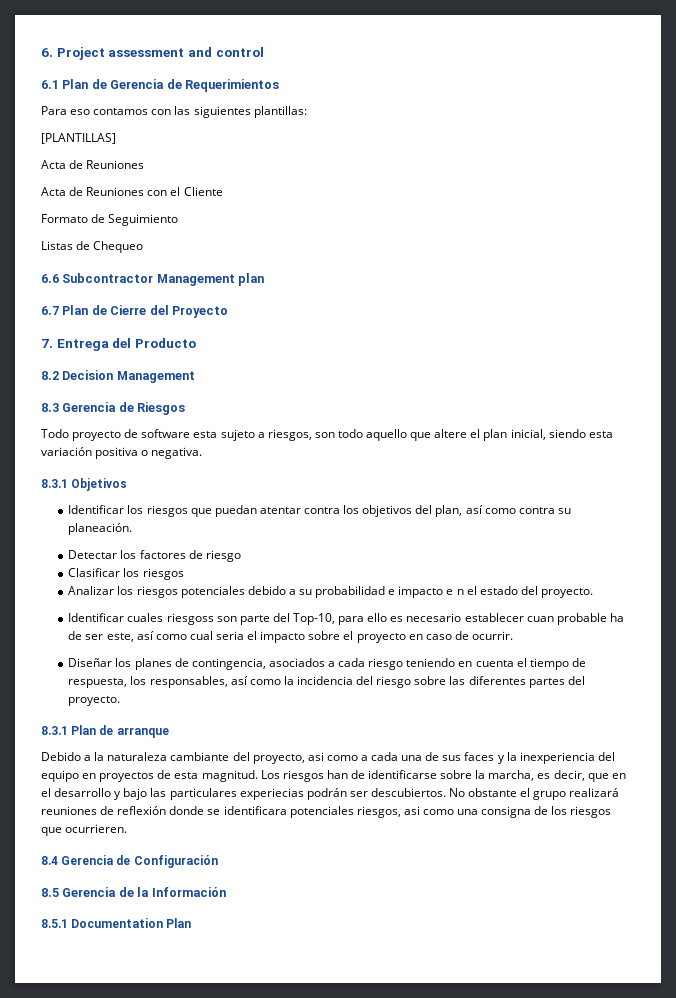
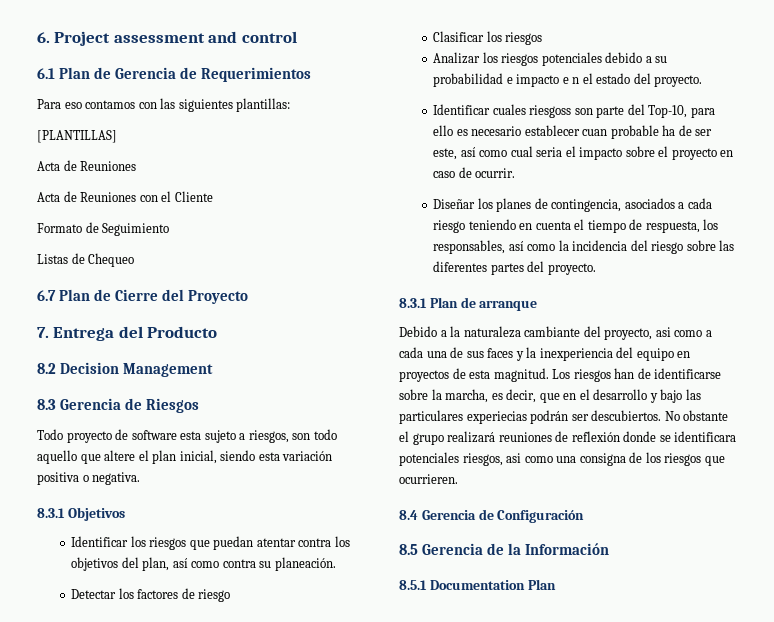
[41,273,265,286] // 6.6 Subcontractor Management plan -> (135, 260) none

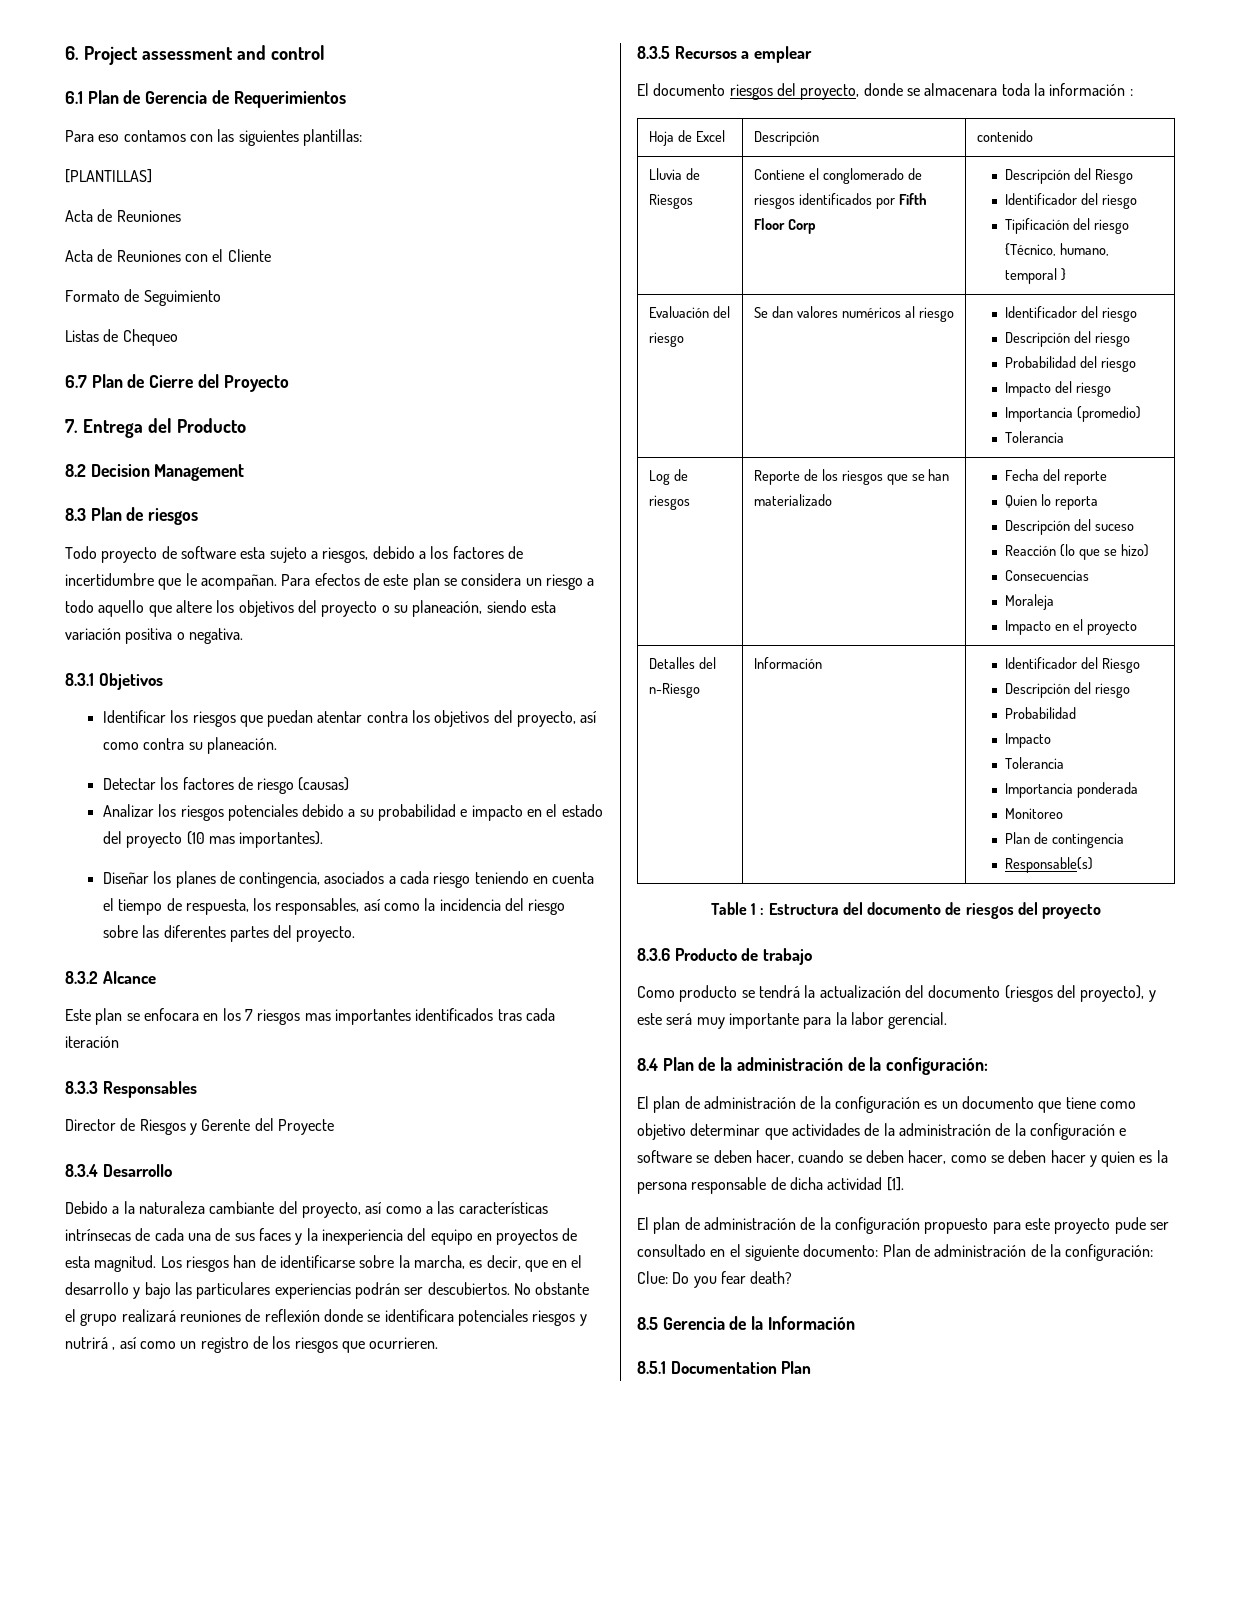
[60,398,200,413] Gerencia de Riesgos -> [90,507,199,525] Plan de riesgos
[292,429,337,440] [37,450,217,464] son todo aquello que altere el plan inicial, -> [372,546,523,559] [65,573,595,590] [65,600,483,617] debido a los factores de incertidumbre que le acompañan. Para efectos de este plan se considera un riesgo a todo aquello que altere los objetivos del proyecto o su planeación,
[142,557,170,571] plan, -> [517,711,577,727] proyecto,
[433,31,543,45] // Clasificar los riesgos -> [298,777,350,791] (causas)
[562,77,580,84] e n -> [527,809,543,817] en
[654,75,703,87] [433,104,715,118] [433,125,713,139] [433,146,734,160] [433,167,516,178] proyecto. // Identificar cuales riesgoss son parte del Top-10, para ello es necesario establecer cuan probable ha de ser este, así como cual seria el impacto sobre el proyecto en caso de ocurrir. -> [126,831,324,848] proyecto (10 mas importantes).
[399,297,538,311] 8.3.1 Plan de arranque -> [65,971,156,984] [65,1008,555,1025] [65,1036,119,1048] [65,1081,197,1098] [65,1118,334,1135] [65,1164,172,1177] 8.3.2 Alcance // Este plan se enfocara en los 7 riesgos mas importantes identificados tras cada iteración // 8.3.3 Responsables // Director de Riesgos y Gerente del Proyecte // 8.3.4 Desarrollo
[655,327,671,337] asi -> [365,1202,383,1214] así
(712, 333) none -> [437,1201,548,1214] [65,1228,151,1241] las características intrínsecas de
[466,411,527,424] experiecias -> [274,1283,351,1299] experiencias
[462,453,626,466] riesgos, asi como una consigna -> [532,1310,587,1326] [65,1337,249,1353] riesgos y nutrirá , así como un registro
[399,509,585,523] 8.4 Gerencia de Configuración -> [637,46,812,63] [637,83,1133,100] [649,130,725,146] [754,131,820,146] [977,130,1034,142] [649,168,700,180] [649,194,694,209] [754,168,922,184] [754,193,927,209] [754,218,816,234] [1005,168,1133,184] [1005,193,1137,209] [1005,218,1129,234] [1005,243,1110,256] [1005,268,1067,284] [649,306,730,318] [649,332,685,347] [754,306,954,322] [1005,306,1137,322] [1005,331,1130,347] [1005,356,1136,372] [1005,381,1111,397] [1005,406,1142,422] [1005,431,1065,443] [649,469,688,485] [649,495,691,510] [754,469,950,485] [754,494,833,506] [1005,469,1107,485] [1005,494,1098,510] [1005,519,1134,535] [1005,544,1149,560] [1005,570,1090,581] [1005,594,1055,610] [1005,619,1137,635] [649,657,716,669] [649,683,701,698] [754,657,823,669] [1005,657,1140,673] [1005,682,1130,698] [1005,707,1077,719] [1005,733,1052,748] [1005,757,1065,769] [1005,782,1139,798] [1005,808,1064,819] [1005,832,1124,848] [1005,857,1094,873] [710,902,1102,919] [637,948,812,965] [637,985,1156,1002] [637,1012,948,1029] [637,1057,989,1075] [637,1096,1136,1113] [637,1123,1127,1140] [637,1150,1168,1167] [637,1177,904,1194] [637,1217,1169,1234] [637,1244,1154,1261] [637,1271,793,1288] 8.3.5 Recursos a emplear // El documento riesgos del proyecto, donde se almacenara toda la información : // Hoja de Excel | Descripción | contenido // Lluvia de Riesgos | Contiene el conglomerado de riesgos identificados por Fifth Floor Corp | Descripción del Riesgo // Identificador del riesgo // Tipificación del riesgo {Técnico, humano, temporal } // Evaluación del riesgo | Se dan valores numéricos al riesgo | Identificador del riesgo // Descripción del riesgo // Probabilidad del riesgo // Impacto del riesgo // Importancia (promedio) // Tolerancia // Log de riesgos | Reporte de los riesgos que se han materializado | Fecha del reporte // Quien lo reporta // Descripción del suceso // Reacción (lo que se hizo) // Consecuencias // Moraleja // Impacto en el proyecto // Detalles del n-Riesgo | Información | Identificador del Riesgo // Descripción del riesgo // Probabilidad // Impacto // Tolerancia // Importancia ponderada // Monitoreo // Plan de contingencia // Responsable(s) // Table 1 : Estructura del documento de riesgos del proyecto // 8.3.6 Producto de trabajo // Como producto se tendrá la actualización del documento (riesgos del proyecto), y este será muy importante para la labor gerencial. // 8.4 Plan de la administración de la configuración: // El plan de administración de la configuración es un documento que tiene como objetivo determinar que actividades de la administración de la configuración e software se deben hacer, cuando se deben hacer, como se deben hacer y quien es la persona responsable de dicha actividad [1]. // El plan de administración de la configuración propuesto para este proyecto pude ser consultado en el siguiente documento: Plan de administración de la configuración: Clue: Do you fear death?

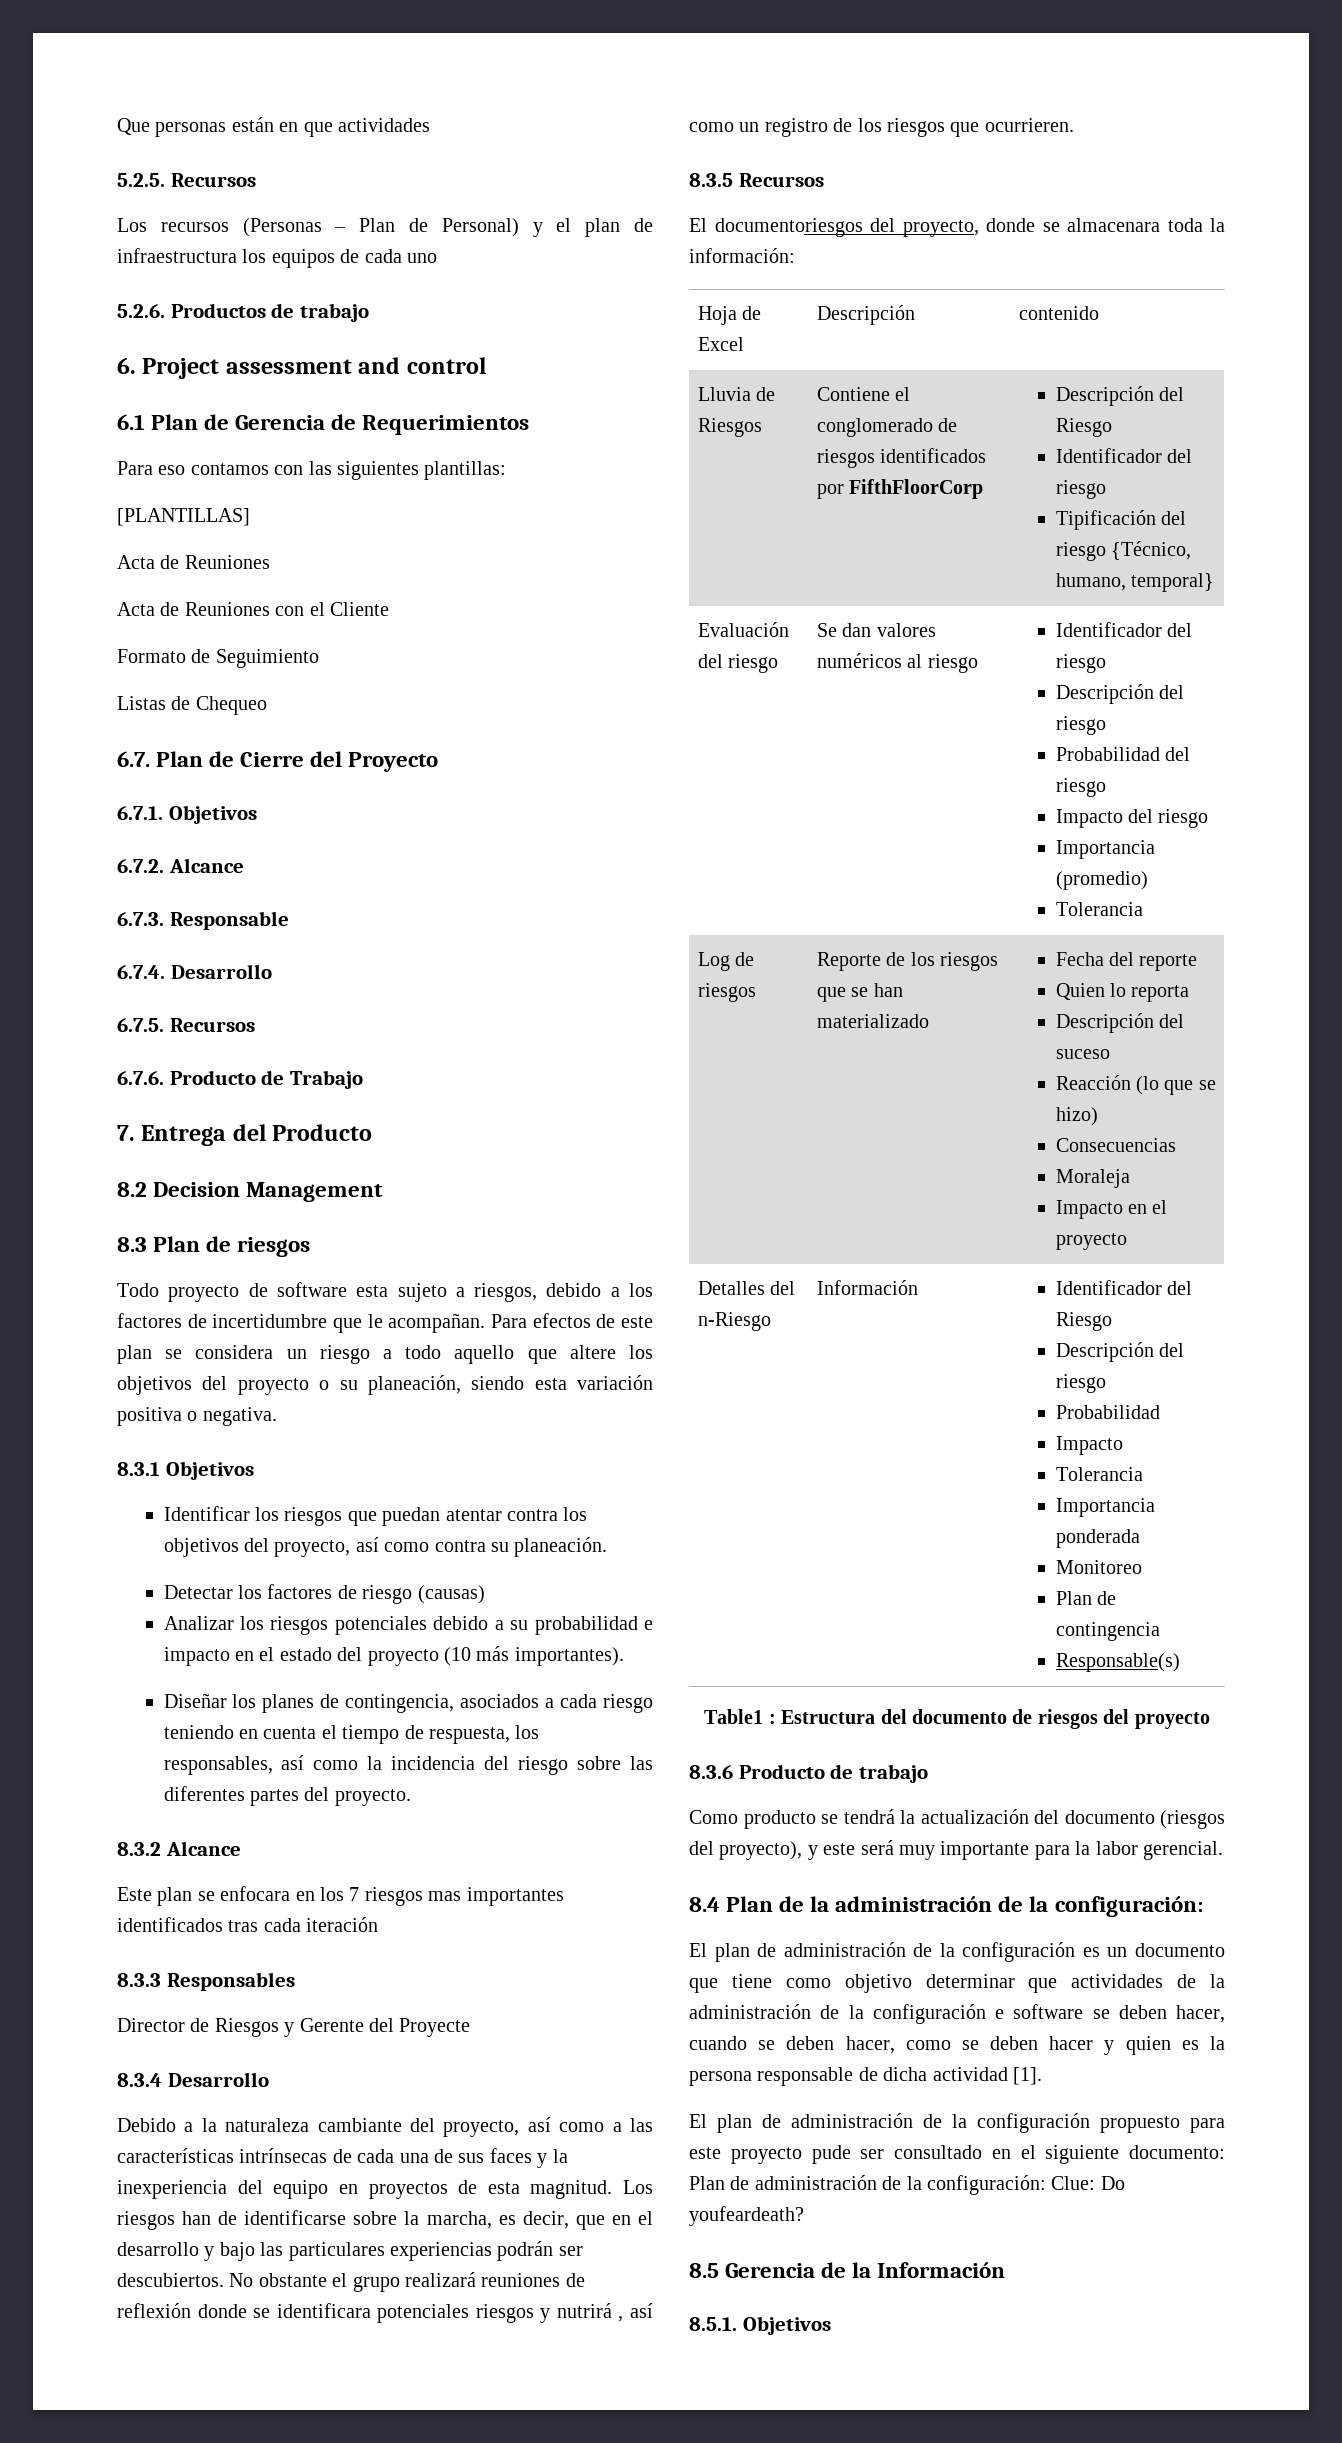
(65, 53) none -> [117,117,430,137] [117,173,256,187] [117,218,654,237] [117,248,437,268] [117,303,369,322] Que personas están en que actividades // 5.2.5. Recursos // Los recursos (Personas – Plan de Personal) y el plan de infraestructura los equipos de cada uno // 5.2.6. Productos de trabajo //
[65,375,87,388] 6.7 -> [117,751,150,767] 6.7.
(289, 383) none -> [117,805,257,824] [117,858,244,873] [117,911,289,930] [117,964,272,979] [117,1018,255,1032] [117,1070,363,1089] // 6.7.1. Objetivos // 6.7.2. Alcance // 6.7.3. Responsable // 6.7.4. Desarrollo // 6.7.5. Recursos // 6.7.6. Producto de Trabajo
[208,836,235,844] mas -> [476,1646,510,1661] más
[741,46,812,63] [637,83,773,100] a emplear // El documento riesgos -> [689,218,863,237] // El documentoriesgos
[1049,83,1133,96] información : -> [689,248,795,263] información:
[898,193,927,205] [754,218,816,234] Fifth Floor Corp -> [849,479,984,499] FifthFloorCorp
[1005,268,1067,284] temporal } -> [1131,573,1215,592] temporal}
[710,902,756,915] Table 1 -> [704,1709,764,1724] Table1
[693,1271,793,1288] you fear death? -> [689,2206,804,2226] youfeardeath?
[637,1361,812,1374] 8.5.1 Documentation Plan -> [689,2316,831,2335] 8.5.1. Objetivos

